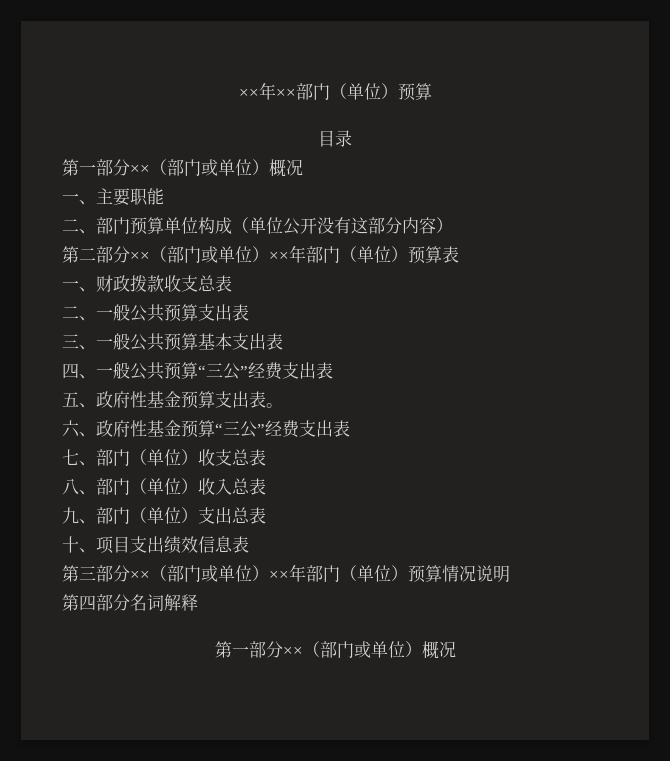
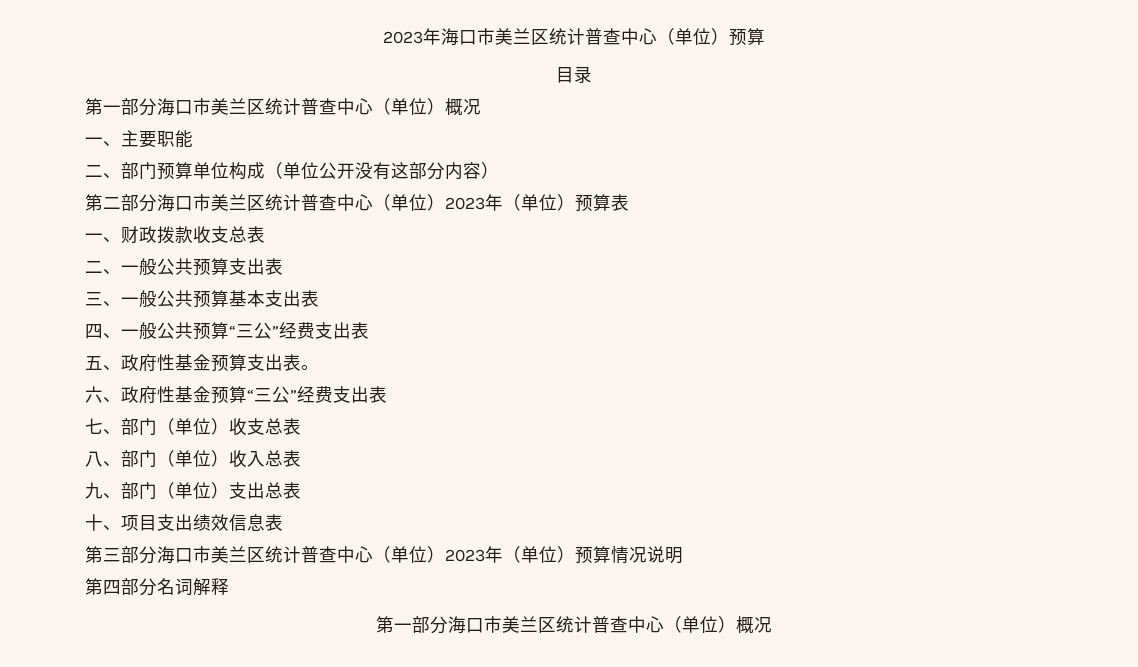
[238,82,330,100] ××年××部门 -> [383,28,657,46] 2023年海口市美兰区统计普查中心
[130,159,218,176] ××（部门或 -> [157,98,391,116] 海口市美兰区统计普查中心（
[130,245,340,263] ××（部门或单位）××年部门 -> [157,194,503,212] 海口市美兰区统计普查中心（单位）2023年
[130,564,340,582] ××（部门或单位）××年部门 -> [157,546,503,564] 海口市美兰区统计普查中心（单位）2023年
[282,641,371,658] ××（部门或 -> [448,616,682,634] 海口市美兰区统计普查中心（

